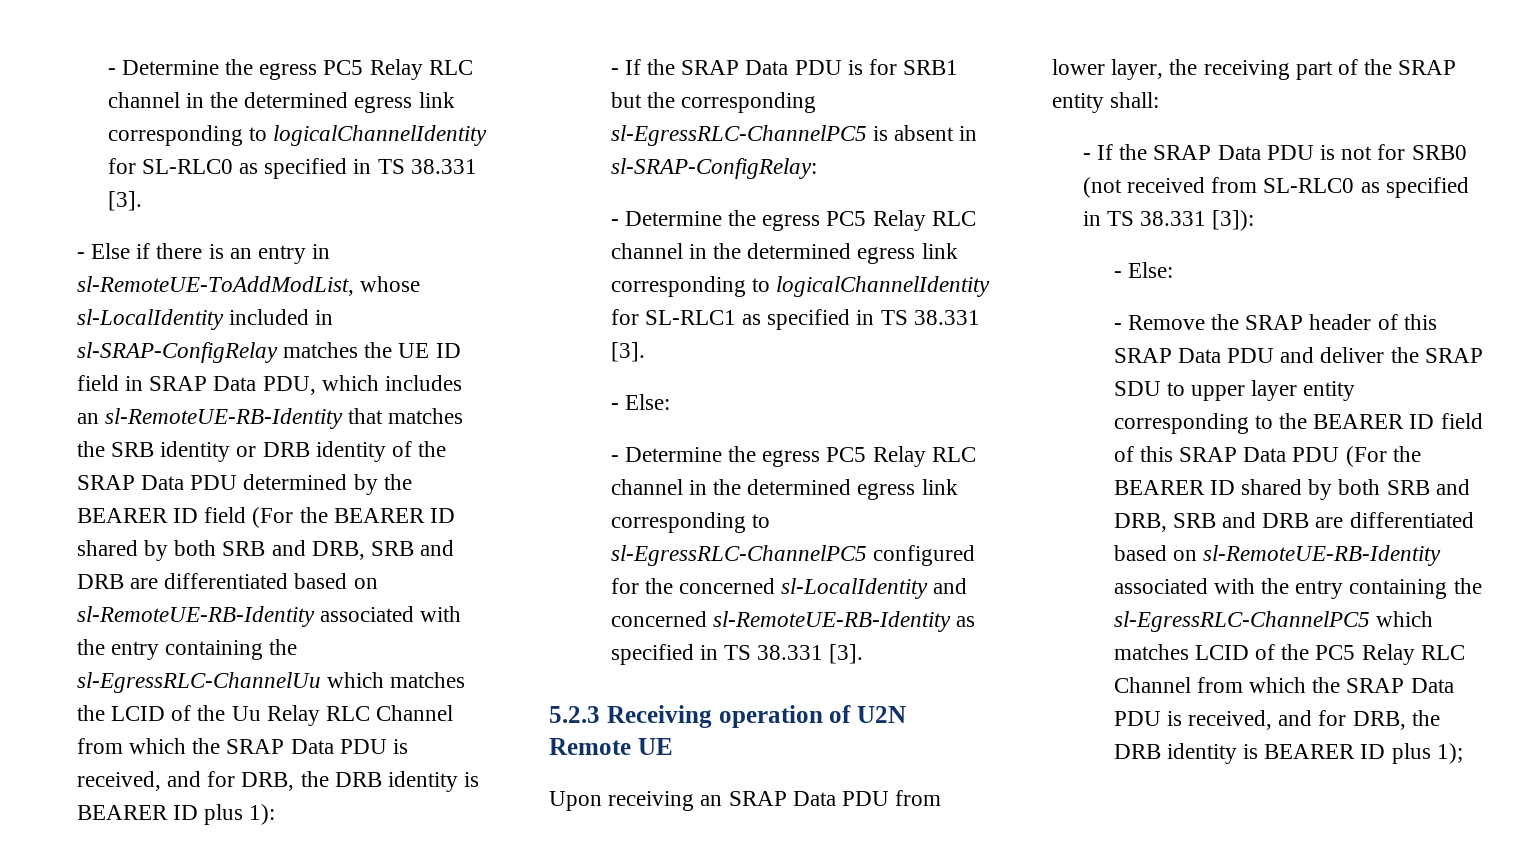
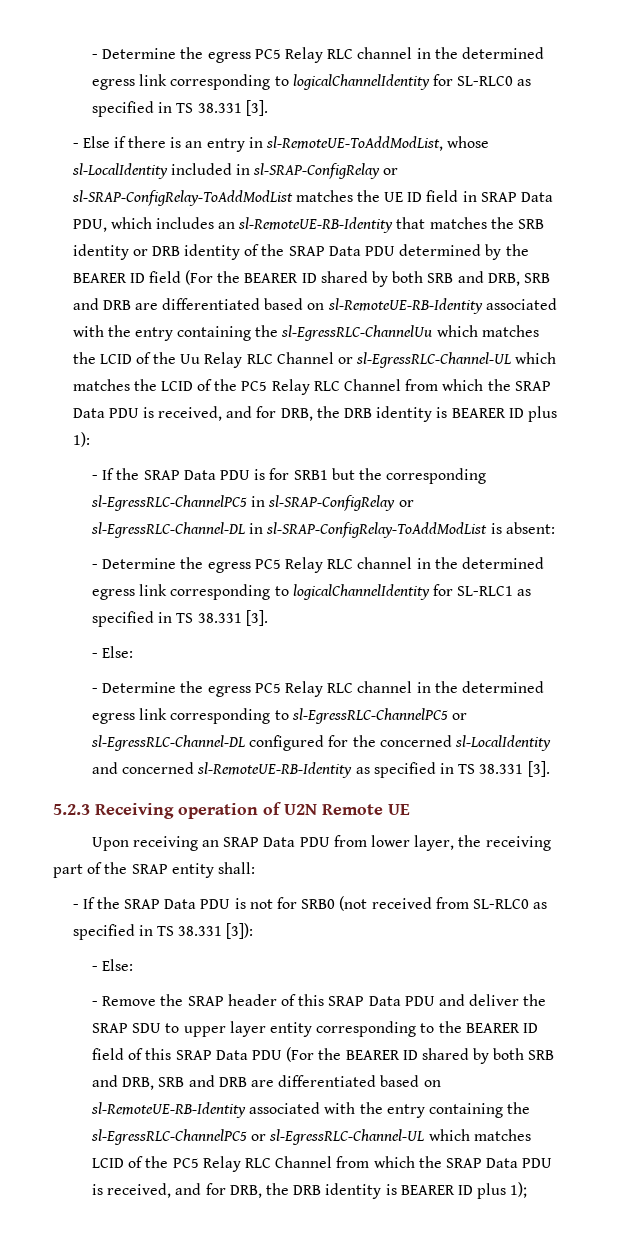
(278, 352) none -> [383,168,399,175] [71,190,293,206] or sl-SRAP-ConfigRelay-ToAddModList
(454, 713) none -> [338,352,557,368] [72,379,402,395] or sl-EgressRLC-Channel-UL which matches the LCID of the PC5 Relay RLC Channel
[872,125,978,141] [610,158,817,179] is absent in sl-SRAP-ConfigRelay: -> [251,495,414,511] [91,522,555,538] in sl-SRAP-ConfigRelay or sl-EgressRLC-Channel-DL in sl-SRAP-ConfigRelay-ToAddModList is absent:
(867, 555) none -> [451,713,467,720] [91,735,246,751] or sl-EgressRLC-Channel-DL
(1370, 621) none -> [251,1129,425,1145] or sl-EgressRLC-Channel-UL

